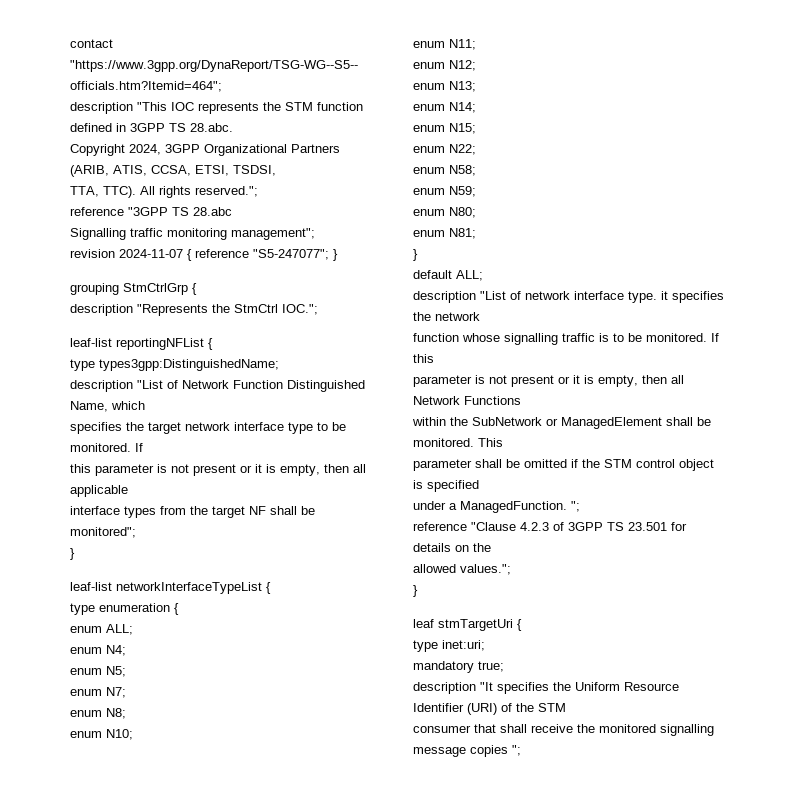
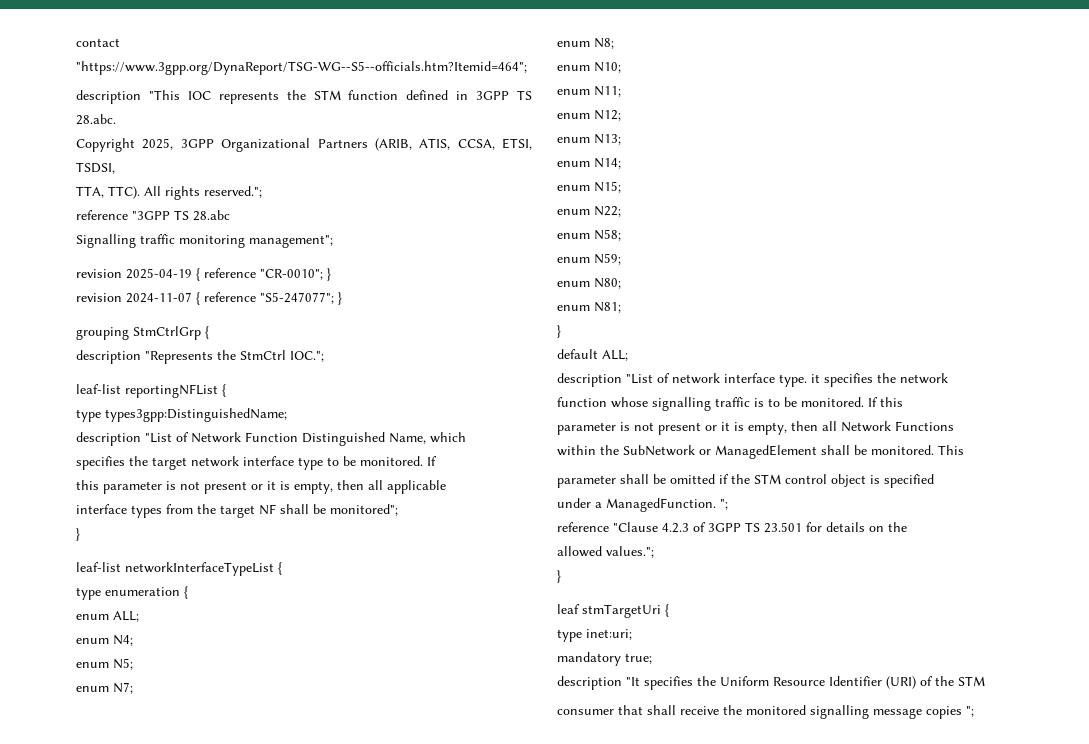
[129,144,161,155] 2024, -> [142,138,174,150] 2025,
(315, 234) none -> [76,268,331,281] // revision 2025-04-19 { reference "CR-0010"; }

